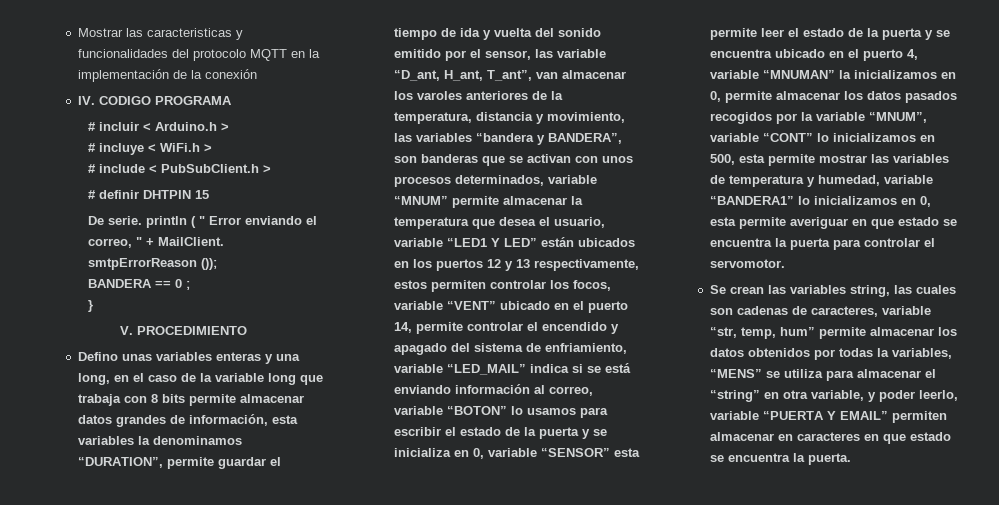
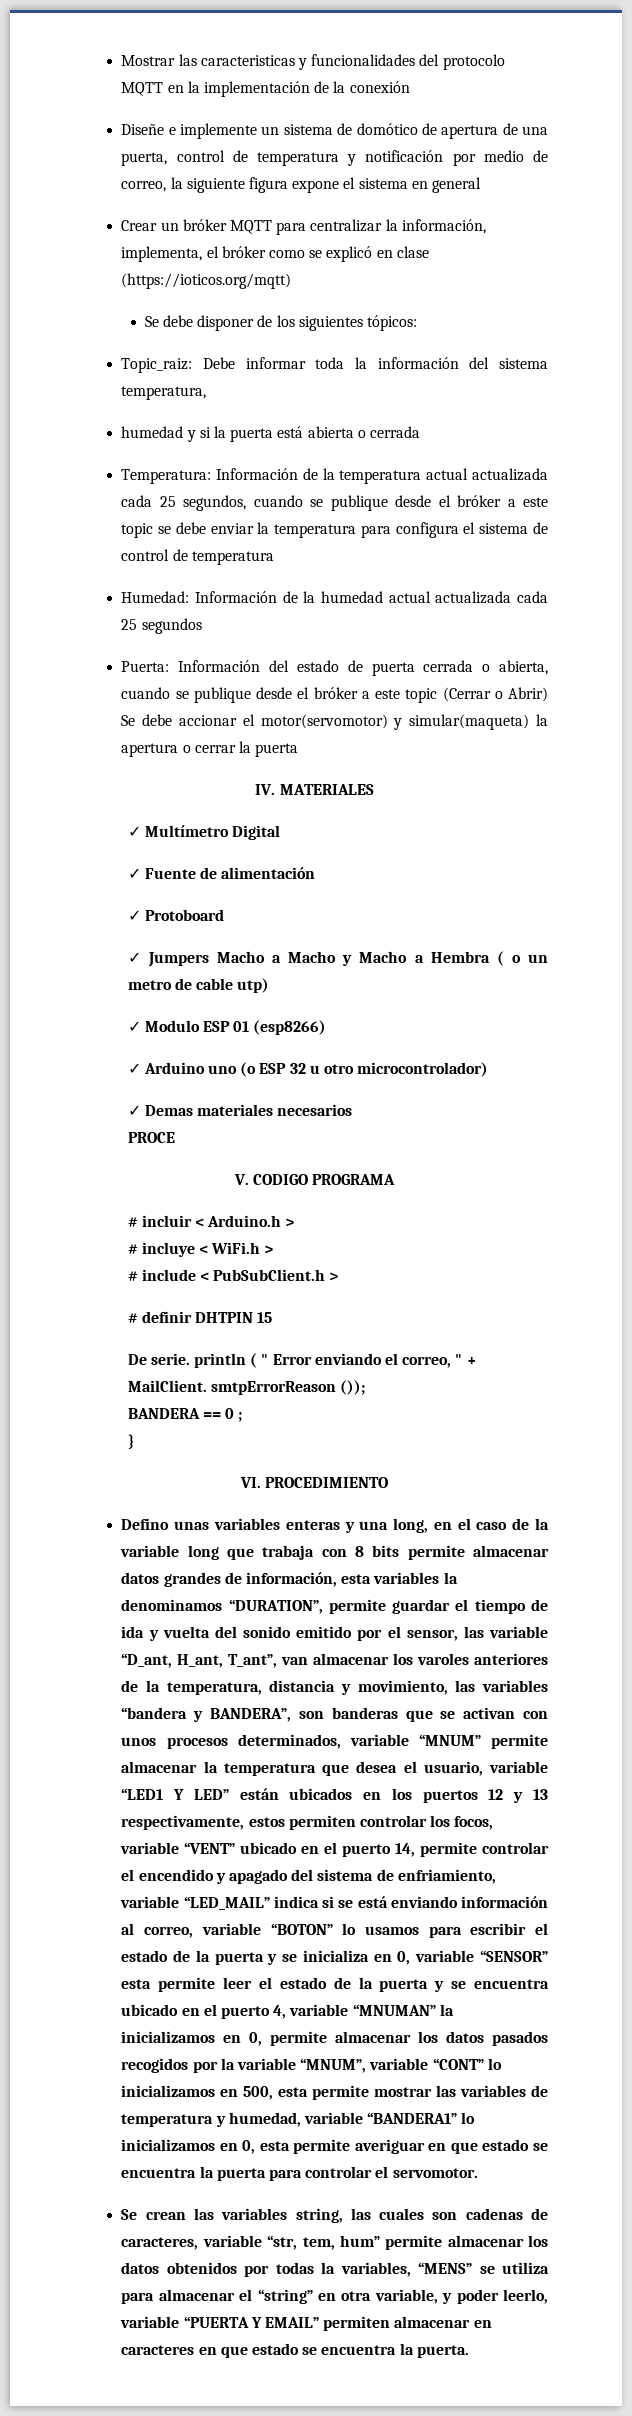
[78,96,96,105] IV. -> [121,123,548,139] [121,150,548,166] [121,177,481,193] [121,219,486,235] [121,246,429,262] [121,273,292,289] [144,315,417,331] [121,357,548,373] [121,386,207,400] [121,426,420,442] [121,468,548,484] [121,495,548,511] [121,522,549,538] [121,549,274,565] [121,591,548,604] [121,618,202,634] [121,660,548,676] [121,687,548,703] [121,714,548,730] [121,741,299,757] [255,784,374,795] [127,825,281,840] [127,867,316,879] [127,909,224,921] [127,951,548,967] [127,978,270,993] [127,1020,327,1035] [127,1062,489,1077] [127,1104,353,1116] [127,1132,175,1143] [233,1174,249,1185] Diseñe e implemente un sistema de domótico de apertura de una puerta, control de temperatura y notificación por medio de correo, la siguiente figura expone el sistema en general // Crear un bróker MQTT para centralizar la información, implementa, el bróker como se explicó en clase (https://ioticos.org/mqtt) // Se debe disponer de los siguientes tópicos: // Topic_raiz: Debe informar toda la información del sistema temperatura, // humedad y si la puerta está abierta o cerrada // Temperatura: Información de la temperatura actual actualizada cada 25 segundos, cuando se publique desde el bróker a este topic se debe enviar la temperatura para configura el sistema de control de temperatura // Humedad: Información de la humedad actual actualizada cada 25 segundos // Puerta: Información del estado de puerta cerrada o abierta, cuando se publique desde el bróker a este topic (Cerrar o Abrir) Se debe accionar el motor(servomotor) y simular(maqueta) la apertura o cerrar la puerta // IV. MATERIALES // ✓ Multímetro Digital // ✓ Fuente de alimentación // ✓ Protoboard // ✓ Jumpers Macho a Macho y Macho a Hembra ( o un metro de cable utp) // ✓ Modulo ESP 01 (esp8266) // ✓ Arduino uno (o ESP 32 u otro microcontrolador) // ✓ Demas materiales necesarios // PROCE // V.
[120,326,133,335] V. -> [239,1477,261,1488] VI.
[741,327,777,339] temp, -> [302,2237,335,2250] tem,

